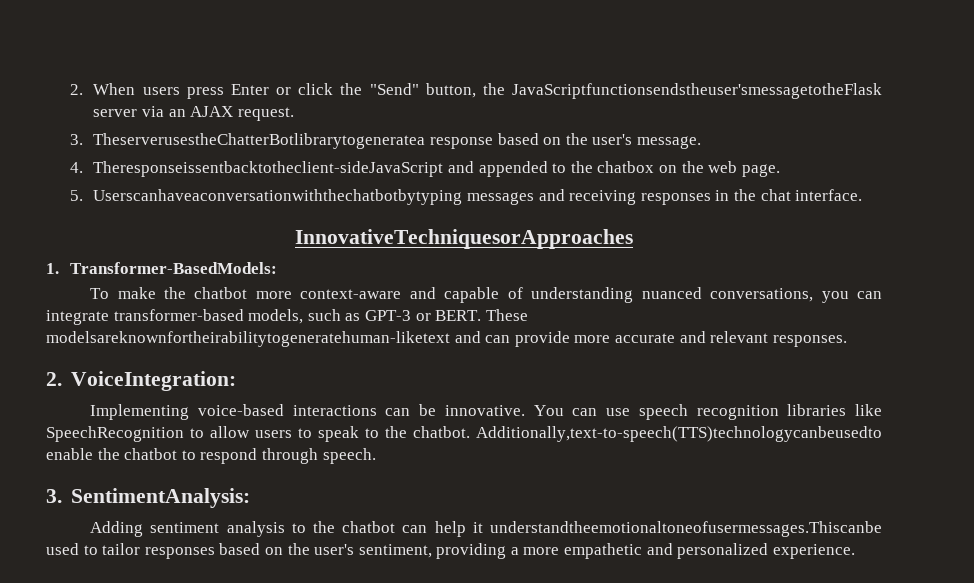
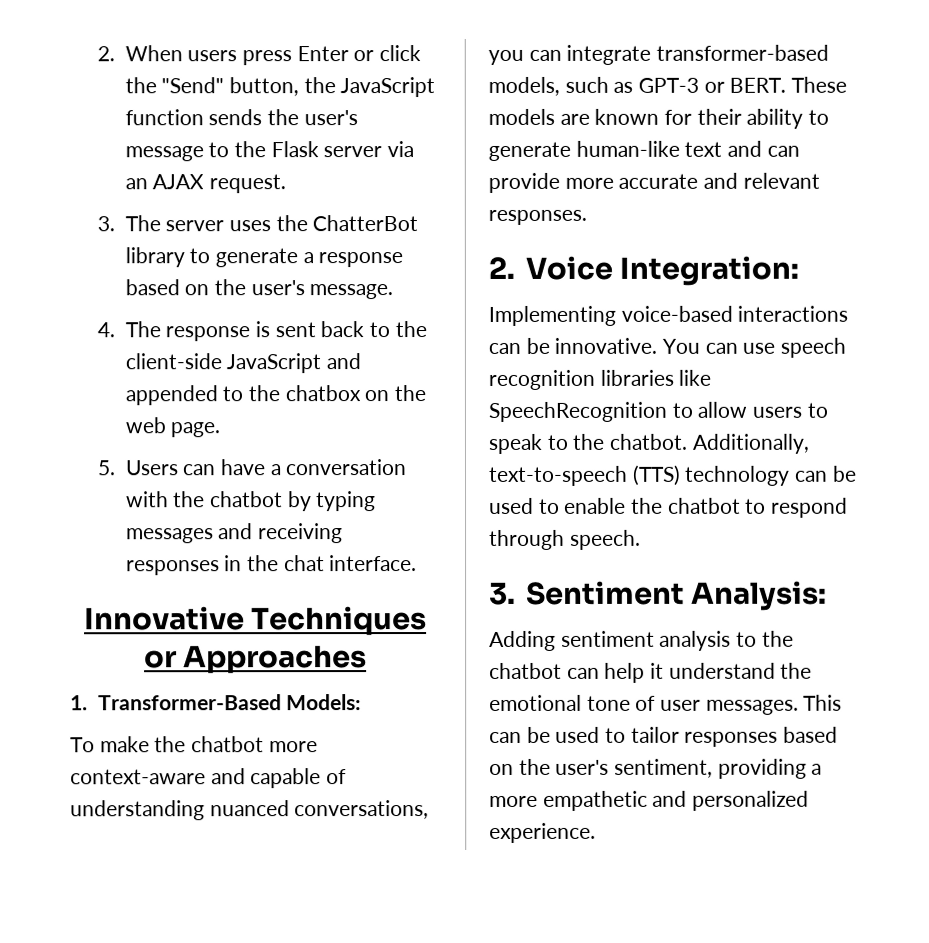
[511,83,882,99] JavaScriptfunctionsendstheuser'smessagetotheFlask -> [340,77,436,98] [124,109,358,126] [124,141,319,162] JavaScript function sends the user's message to the Flask
[93,133,426,149] TheserverusestheChatterBotlibrarytogeneratea -> [124,215,419,232] [124,247,314,268] The server uses the ChatterBot library to generate a
[93,161,444,177] Theresponseissentbacktotheclient-sideJavaScript -> [124,321,427,342] [124,353,322,374] The response is sent back to the client-side JavaScript
[93,189,463,205] Userscanhaveaconversationwiththechatbotbytyping -> [124,459,408,476] [125,491,377,512] Users can have a conversation with the chatbot by typing
[295,229,633,249] InnovativeTechniquesorApproaches -> [83,606,428,636] [143,645,368,674] Innovative Techniques or Approaches
[69,262,277,274] Transformer-BasedModels: -> [97,694,362,711] Transformer-Based Models:
[46,331,450,347] modelsareknownfortheirabilitytogeneratehuman-liketext -> [488,108,830,129] [488,140,723,161] models are known for their ability to generate human-like text
[70,371,236,391] VoiceIntegration: -> [524,255,800,286] Voice Integration:
[476,426,882,442] Additionally,text-to-speech(TTS)technologycanbeusedto -> [691,433,809,454] [488,464,857,486] [489,497,560,514] Additionally, text-to-speech (TTS) technology can be used to
[70,488,250,508] SentimentAnalysis: -> [525,580,828,611] Sentiment Analysis:
[490,521,882,537] understandtheemotionaltoneofusermessages.Thiscanbe -> [668,662,813,679] [489,694,843,715] [489,726,551,743] understand the emotional tone of user messages. This can be

